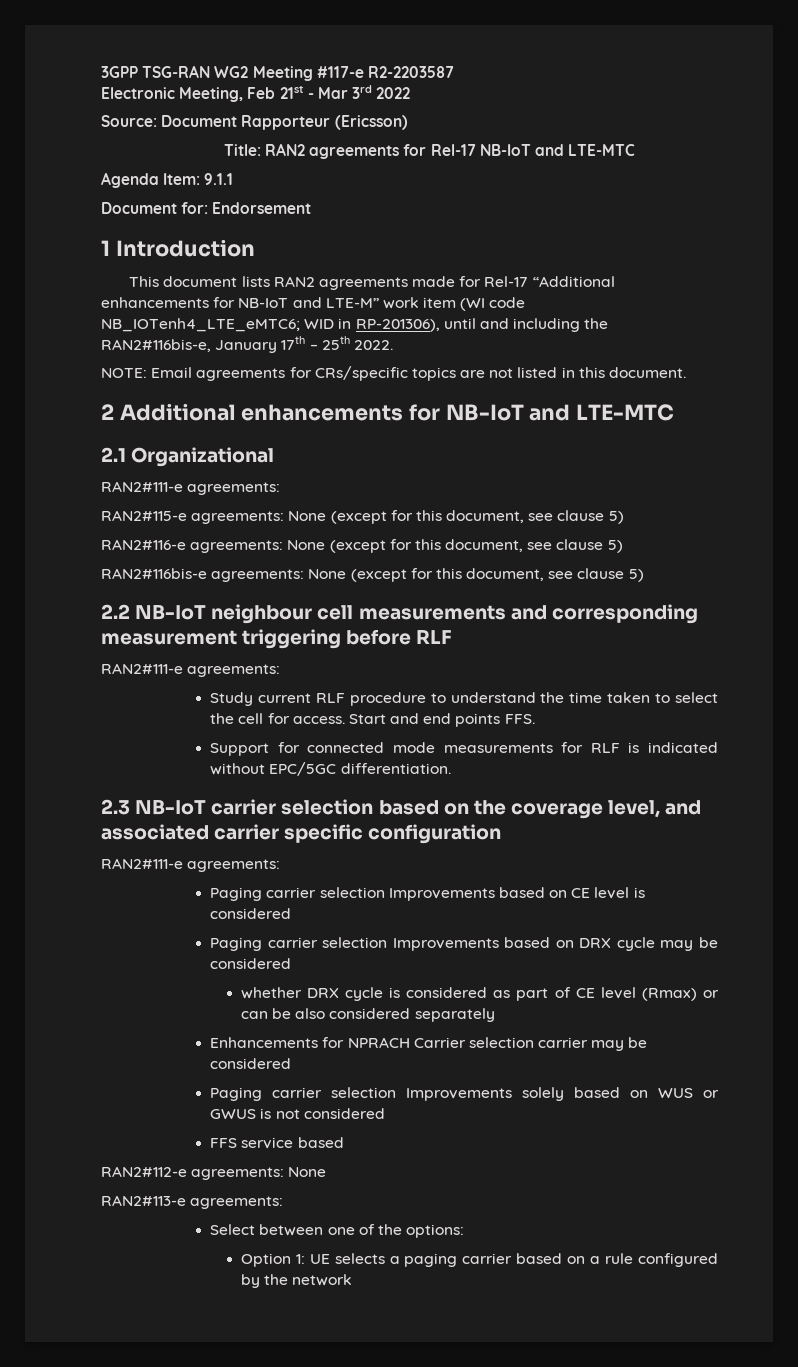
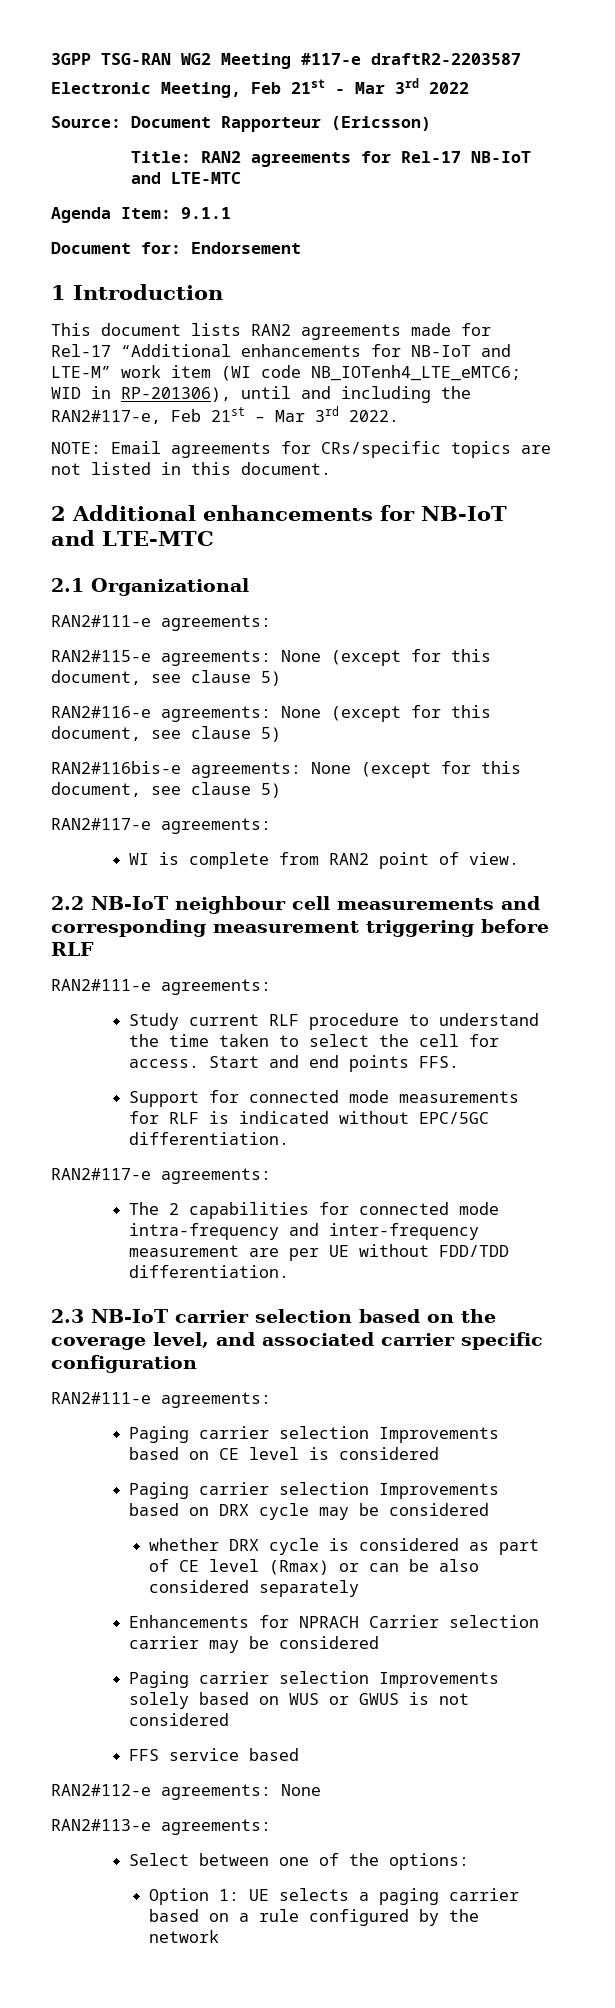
[367,66,454,78] R2-2203587 -> [371,53,521,65] draftR2-2203587
[101,336,350,353] RAN2#116bis-e, January 17th – 25th -> [51,406,339,424] RAN2#117-e, Feb 21st – Mar 3rd
(644, 575) none -> [51,818,271,834] [128,852,519,869] // RAN2#117-e agreements: // WI is complete from RAN2 point of view.
(451, 768) none -> [51,1168,271,1184] [128,1202,499,1219] [128,1223,479,1240] [128,1244,509,1261] [128,1265,289,1278] // RAN2#117-e agreements: // The 2 capabilities for connected mode intra-frequency and inter-frequency measurement are per UE without FDD/TDD differentiation.

